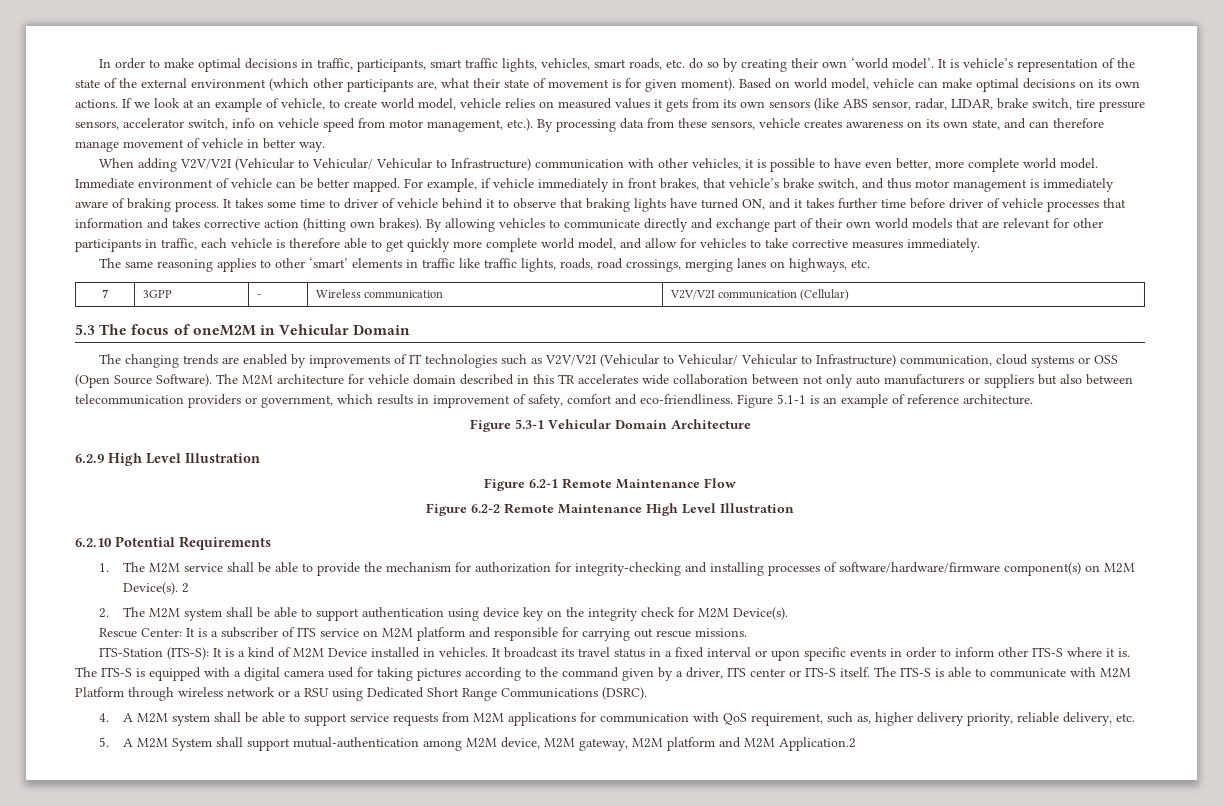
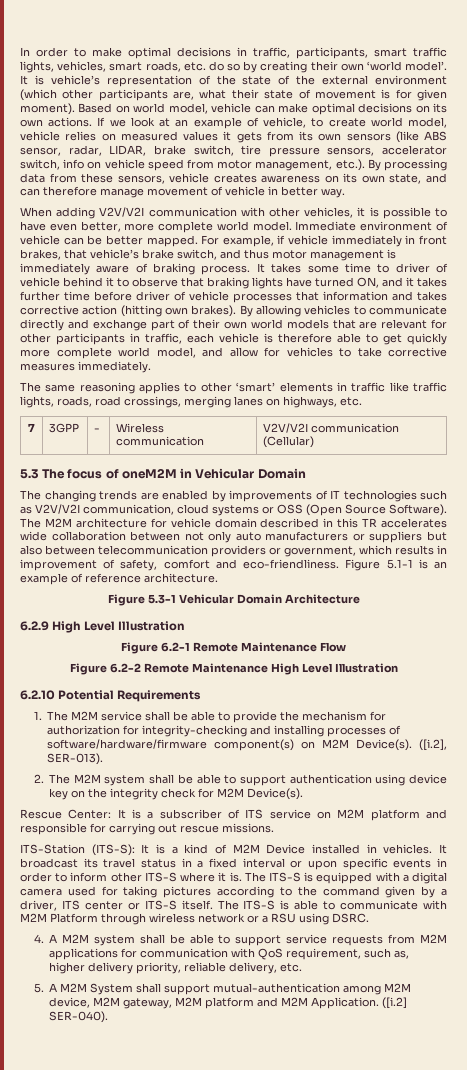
[234,158,531,171] (Vehicular to Vehicular/ Vehicular to Infrastructure) -> (145, 212) none
[599,354,896,367] (Vehicular to Vehicular/ Vehicular to Infrastructure) -> (80, 509) none
[182,583,190,593] 2 -> [419,739,448,751] [47,753,104,765] ([i.2], SER-013).
[367,687,647,701] Dedicated Short Range Communications (DSRC). -> [332,913,369,923] DSRC.
[779,737,857,751] Application.2 -> [311,997,408,1009] [49,1011,109,1023] Application. ([i.2] SER-040).

